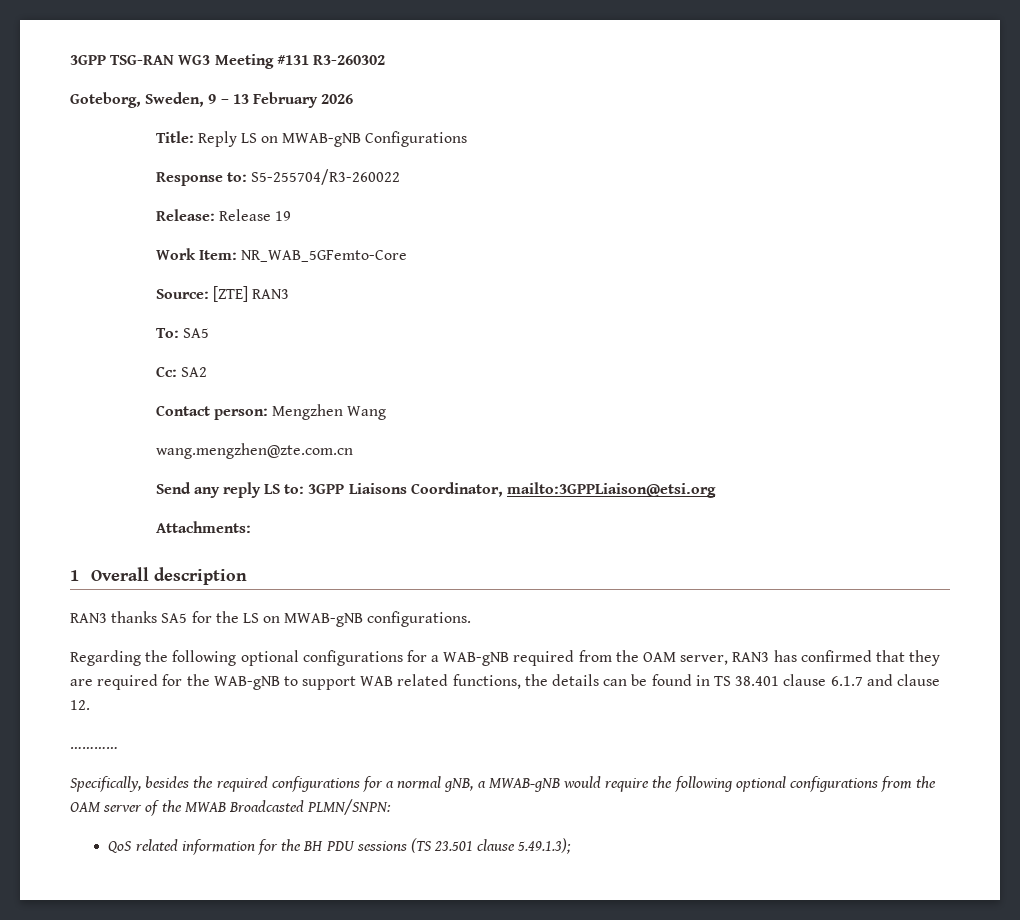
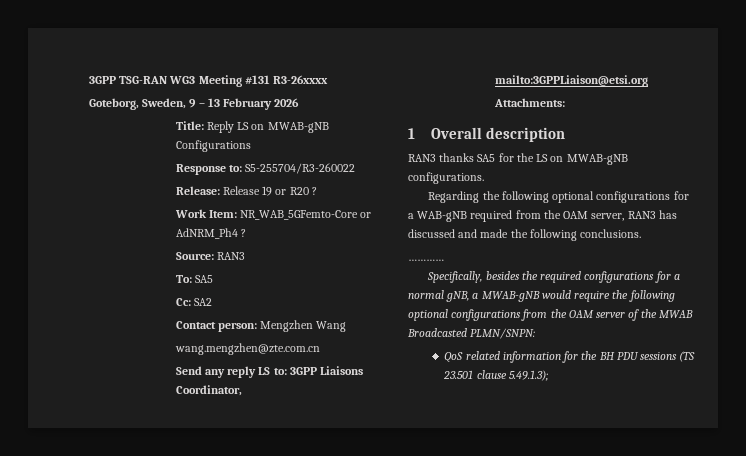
[312,55,385,65] R3-260302 -> [273,75,329,84] R3-26xxxx
(291, 216) none -> [275,187,317,195] or R20 ?
(407, 256) none -> [360,212,372,218] [175,228,246,239] or AdNRM_Ph4 ?
[212,286,248,302] [ZTE] -> (214, 256) none
[800,650,941,666] [70,674,940,690] [70,700,90,710] confirmed that they are required for the WAB-gNB to support WAB related functions, the details can be found in TS 38.401 clause 6.1.7 and clause 12. -> [408,229,642,241] discussed and made the following conclusions.

